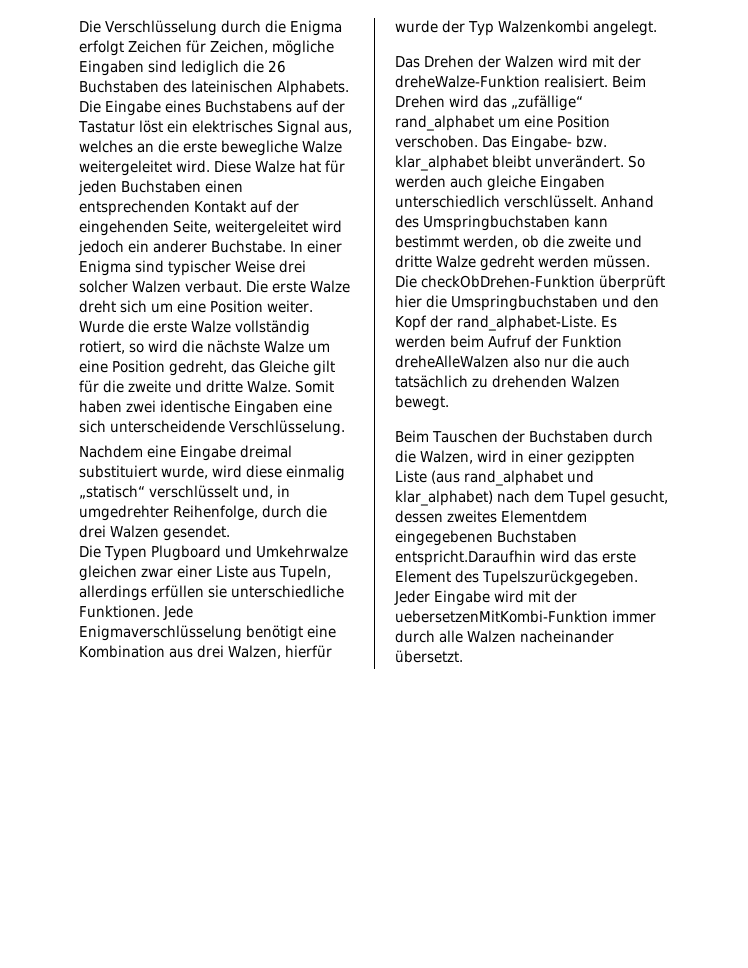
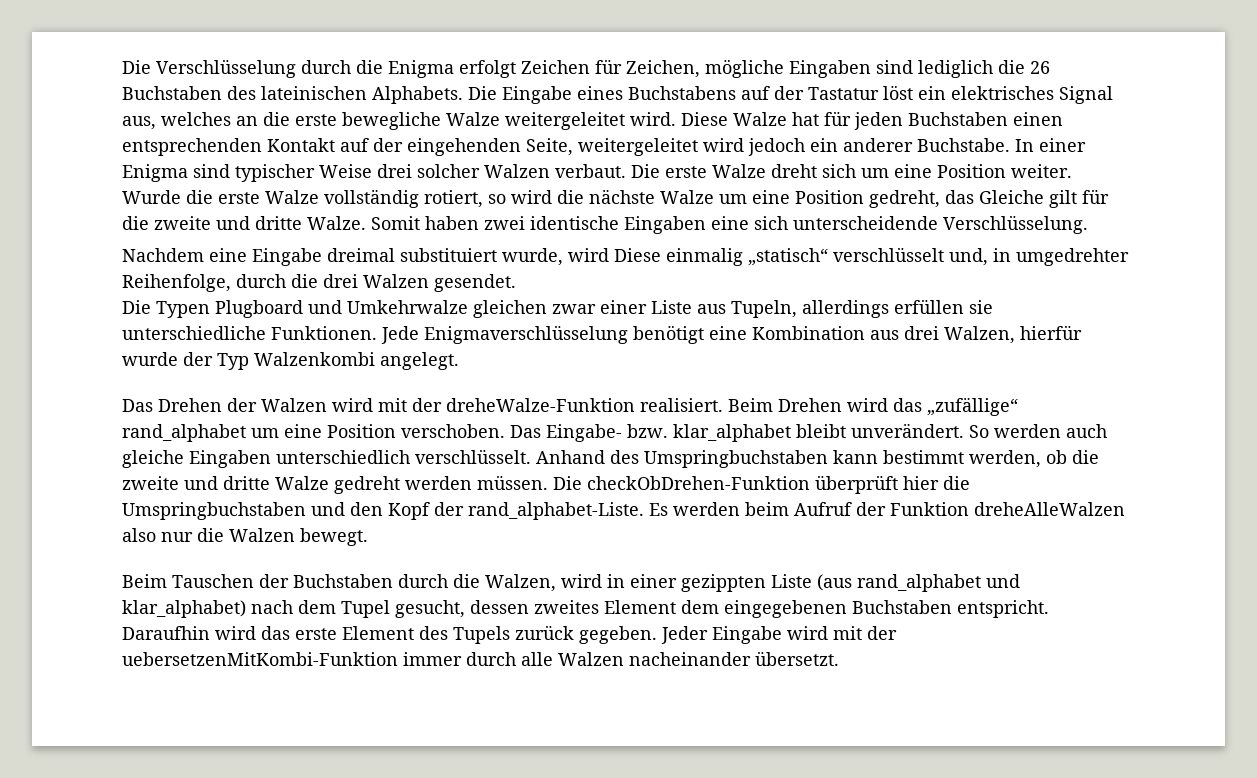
[246,465,283,478] diese -> [614,248,661,262] Diese
[597,355,631,368] [395,375,568,388] auch tatsächlich zu drehenden -> (224, 535) none
[501,510,588,523] [395,530,578,546] [395,550,536,566] Elementdem eingegebenen Buchstaben entspricht.Daraufhin -> [604,600,1049,618] [122,626,210,640] Element dem eingegebenen Buchstaben entspricht. Daraufhin
[482,570,639,586] Tupelszurückgegeben. -> [453,625,657,644] Tupels zurück gegeben.

